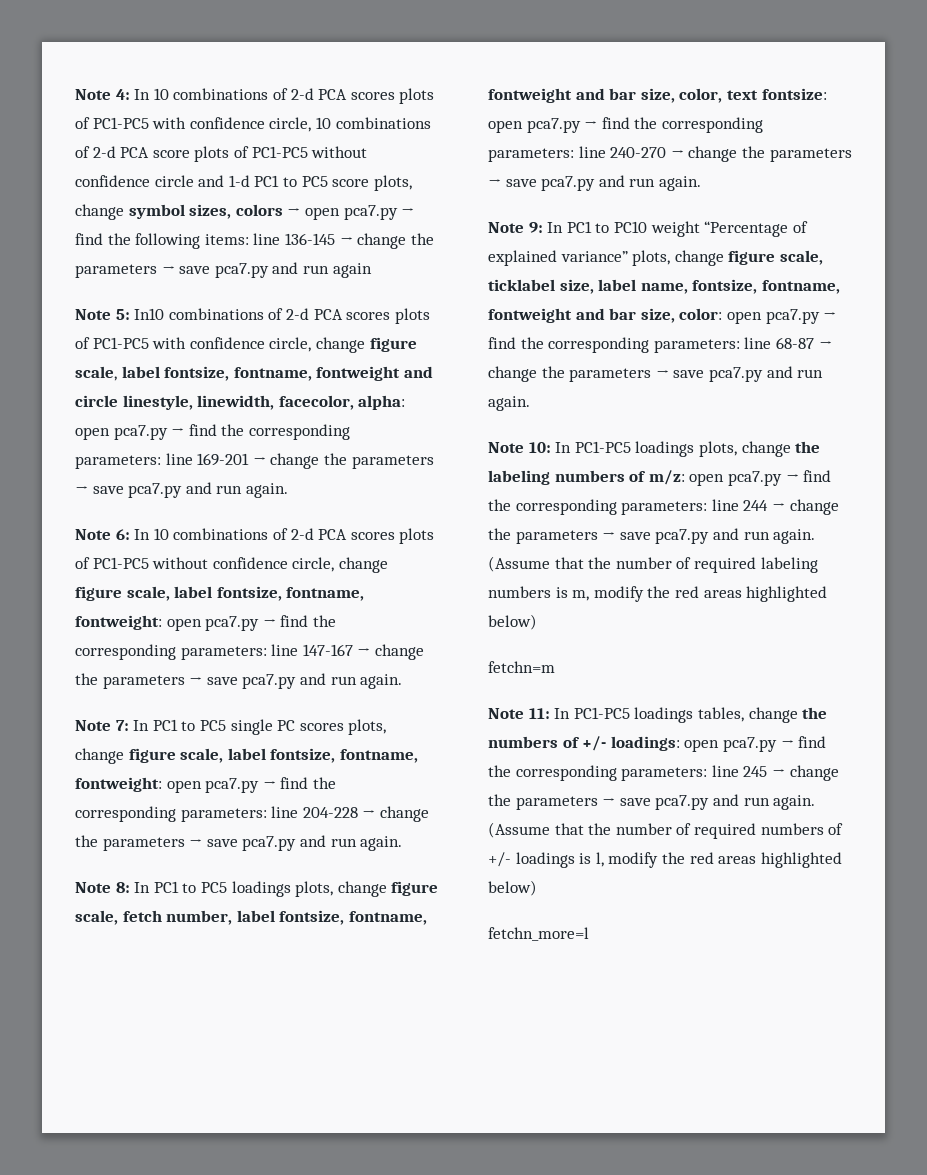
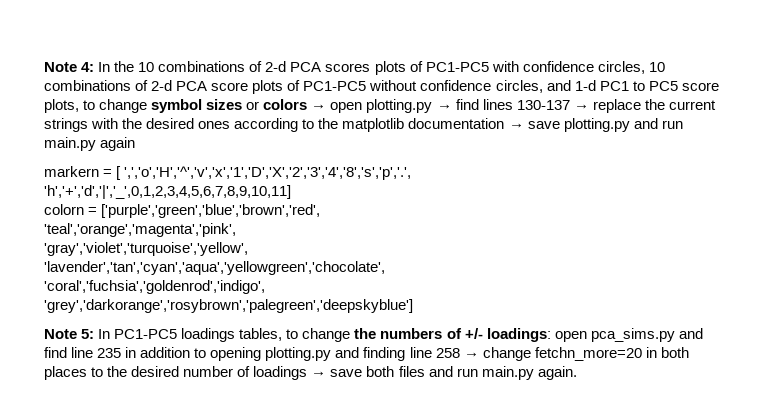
(151, 94) none -> [114,61,135,72] the
[269,117,312,132] circle, -> [597,61,645,74] circles,
[154,175,194,187] circle -> [495,80,543,93] circles,
(412, 183) none -> [83,100,96,110] to
[189,204,232,219] sizes, -> [206,99,260,110] sizes or
[343,205,415,220] [75,233,434,249] [75,262,329,278] pca7.py → find the following items: line 136-145 → change the parameters → save pca7.py and run -> [366,99,716,113] [44,118,683,132] [44,137,96,151] plotting.py → find lines 130-137 → replace the current strings with the desired ones according to the matplotlib documentation → save plotting.py and run main.py
[75,308,430,324] [75,337,417,353] [75,366,433,381] [75,395,406,410] [75,424,350,440] [75,453,434,469] [75,482,288,498] [75,528,435,544] [75,557,388,573] [75,586,365,601] [75,615,336,631] [75,644,424,660] [75,673,403,689] [75,719,387,735] [75,748,418,764] [75,777,336,793] [75,806,429,822] [75,835,403,851] [75,881,439,897] [75,910,427,925] [488,88,827,103] [488,117,763,133] [488,146,852,162] [488,175,701,191] [488,221,808,237] [488,250,823,266] [488,279,840,294] [488,308,837,324] [488,337,832,353] [488,366,824,382] [488,396,530,411] [488,441,821,457] [488,470,832,486] [488,499,839,515] [488,528,816,544] [488,556,818,573] [488,586,828,602] [488,614,537,630] [488,661,555,673] [488,708,550,719] Note 5: In10 combinations of 2-d PCA scores plots of PC1-PC5 with confidence circle, change figure scale, label fontsize, fontname, fontweight and circle linestyle, linewidth, facecolor, alpha: open pca7.py → find the corresponding parameters: line 169-201 → change the parameters → save pca7.py and run again. // Note 6: In 10 combinations of 2-d PCA scores plots of PC1-PC5 without confidence circle, change figure scale, label fontsize, fontname, fontweight: open pca7.py → find the corresponding parameters: line 147-167 → change the parameters → save pca7.py and run again. // Note 7: In PC1 to PC5 single PC scores plots, change figure scale, label fontsize, fontname, fontweight: open pca7.py → find the corresponding parameters: line 204-228 → change the parameters → save pca7.py and run again. // Note 8: In PC1 to PC5 loadings plots, change figure scale, fetch number, label fontsize, fontname, fontweight and bar size, color, text fontsize: open pca7.py → find the corresponding parameters: line 240-270 → change the parameters → save pca7.py and run again. // Note 9: In PC1 to PC10 weight “Percentage of explained variance” plots, change figure scale, ticklabel size, label name, fontsize, fontname, fontweight and bar size, color: open pca7.py → find the corresponding parameters: line 68-87 → change the parameters → save pca7.py and run again. // Note 10: In PC1-PC5 loadings plots, change the labeling numbers of m/z: open pca7.py → find the corresponding parameters: line 244 → change the parameters → save pca7.py and run again. (Assume that the number of required labeling numbers is m, modify the red areas highlighted below) // fetchn=m // Note 11: -> [44,166,412,180] [44,185,291,199] [44,204,321,218] [44,223,236,237] [44,242,248,256] [44,261,385,275] [44,280,265,294] [44,299,413,313] [44,329,95,339] markern = [ ',','o','H','^','v','x','1','D','X','2','3','4','8','s','p','.', // 'h','+','d','|','_',0,1,2,3,4,5,6,7,8,9,10,11] // colorn = ['purple','green','blue','brown','red', // 'teal','orange','magenta','pink', // 'gray','violet','turquoise','yellow', // 'lavender','tan','cyan','aqua','yellowgreen','chocolate', // 'coral','fuchsia','goldenrod','indigo', // 'grey','darkorange','rosybrown','palegreen','deepskyblue'] // Note 5:
(744, 714) none -> [286,329,299,339] to
[722,736,827,752] [488,765,839,781] [488,794,816,810] [488,822,844,839] [488,852,842,868] [488,880,537,896] [488,927,589,941] pca7.py → find the corresponding parameters: line 245 → change the parameters → save pca7.py and run again. (Assume that the number of required numbers of +/- loadings is l, modify the red areas highlighted below) // fetchn_more=l -> [590,328,703,342] [44,347,689,361] [44,366,577,380] pca_sims.py and find line 235 in addition to opening plotting.py and finding line 258 → change fetchn_more=20 in both places to the desired number of loadings → save both files and run main.py again.

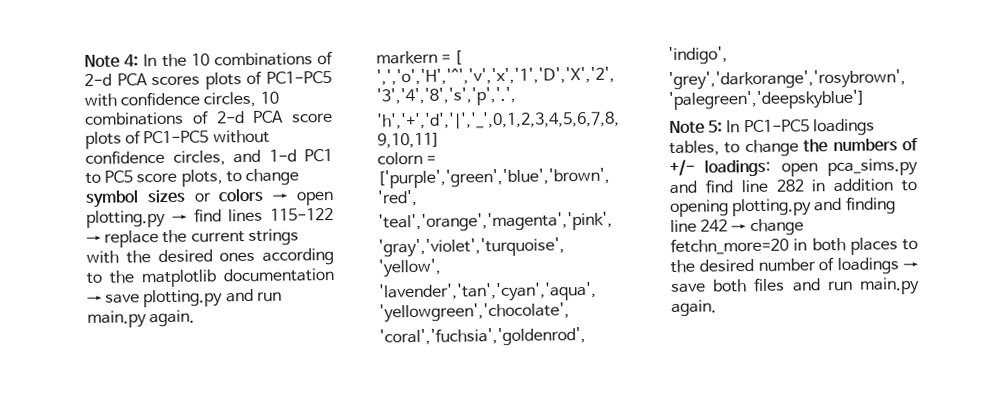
[516,100,570,110] 130-137 -> [270,207,334,221] 115-122
[100,137,136,151] again -> [149,309,196,328] again.
[97,348,122,358] 235 -> [775,179,804,192] 282
[435,348,460,358] 258 -> [700,219,729,232] 242

